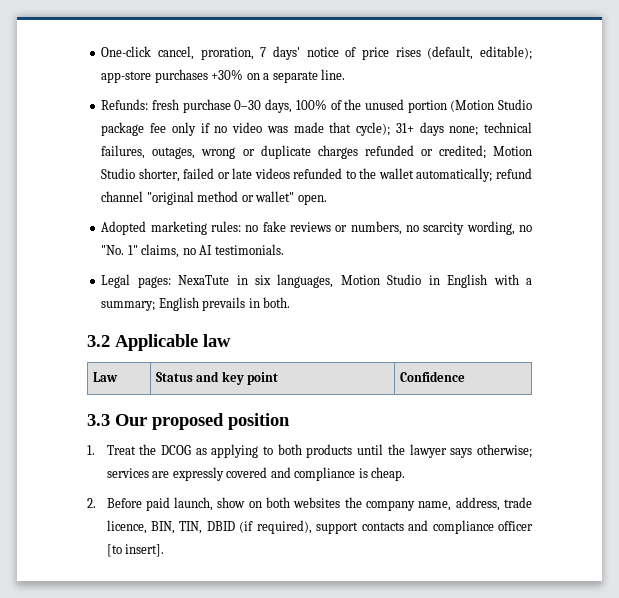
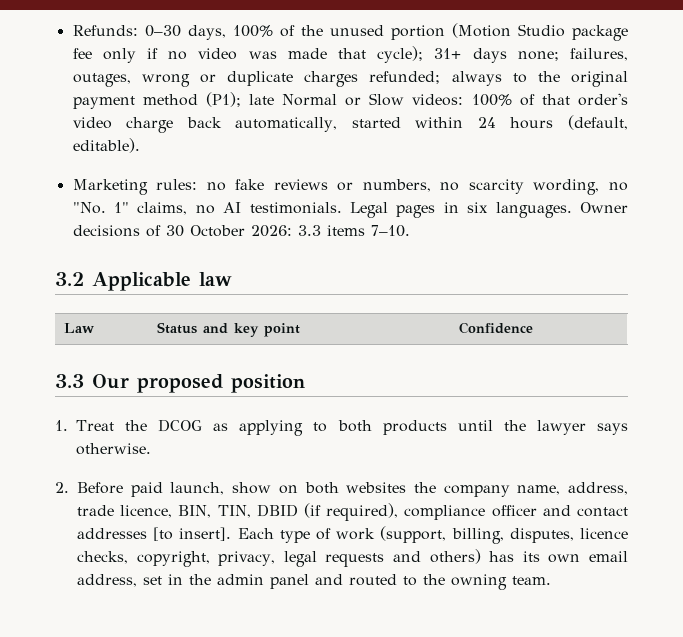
[101,46,532,60] [101,69,346,83] [101,99,231,113] One-click cancel, proration, 7 days' notice of price rises (default, editable); app-store purchases +30% on a separate line. // Refunds: fresh purchase -> [72,25,138,36] Refunds:
[484,122,532,133] technical -> (559, 56) none
[364,145,532,159] [101,168,532,182] [101,191,327,205] [101,221,207,235] refunded or credited; Motion Studio shorter, failed or late videos refunded to the wallet automatically; refund channel "original method or wallet" open. // Adopted marketing -> [369,71,628,87] [72,92,628,109] [72,115,628,133] [72,138,140,153] [72,179,148,195] refunded; always to the original payment method (P1); late Normal or Slow videos: 100% of that order's video charge back automatically, started within 24 hours (default, editable). // Marketing
[101,274,532,288] [101,297,291,311] // Legal pages: NexaTute in six languages, Motion Studio in English with a summary; English prevails in both. -> [350,202,628,218] [72,225,410,237] Legal pages in six languages. Owner decisions of 30 October 2026: 3.3 items 7–10.
[477,444,533,458] [106,467,406,481] otherwise; services are expressly covered and compliance is cheap. -> [76,443,151,455] otherwise.
[316,520,533,534] [106,544,165,557] support contacts and compliance officer [to insert]. -> [404,505,628,520] [77,526,628,544] [77,549,628,567] [77,574,551,590] compliance officer and contact addresses [to insert]. Each type of work (support, billing, disputes, licence checks, copyright, privacy, legal requests and others) has its own email address, set in the admin panel and routed to the owning team.

